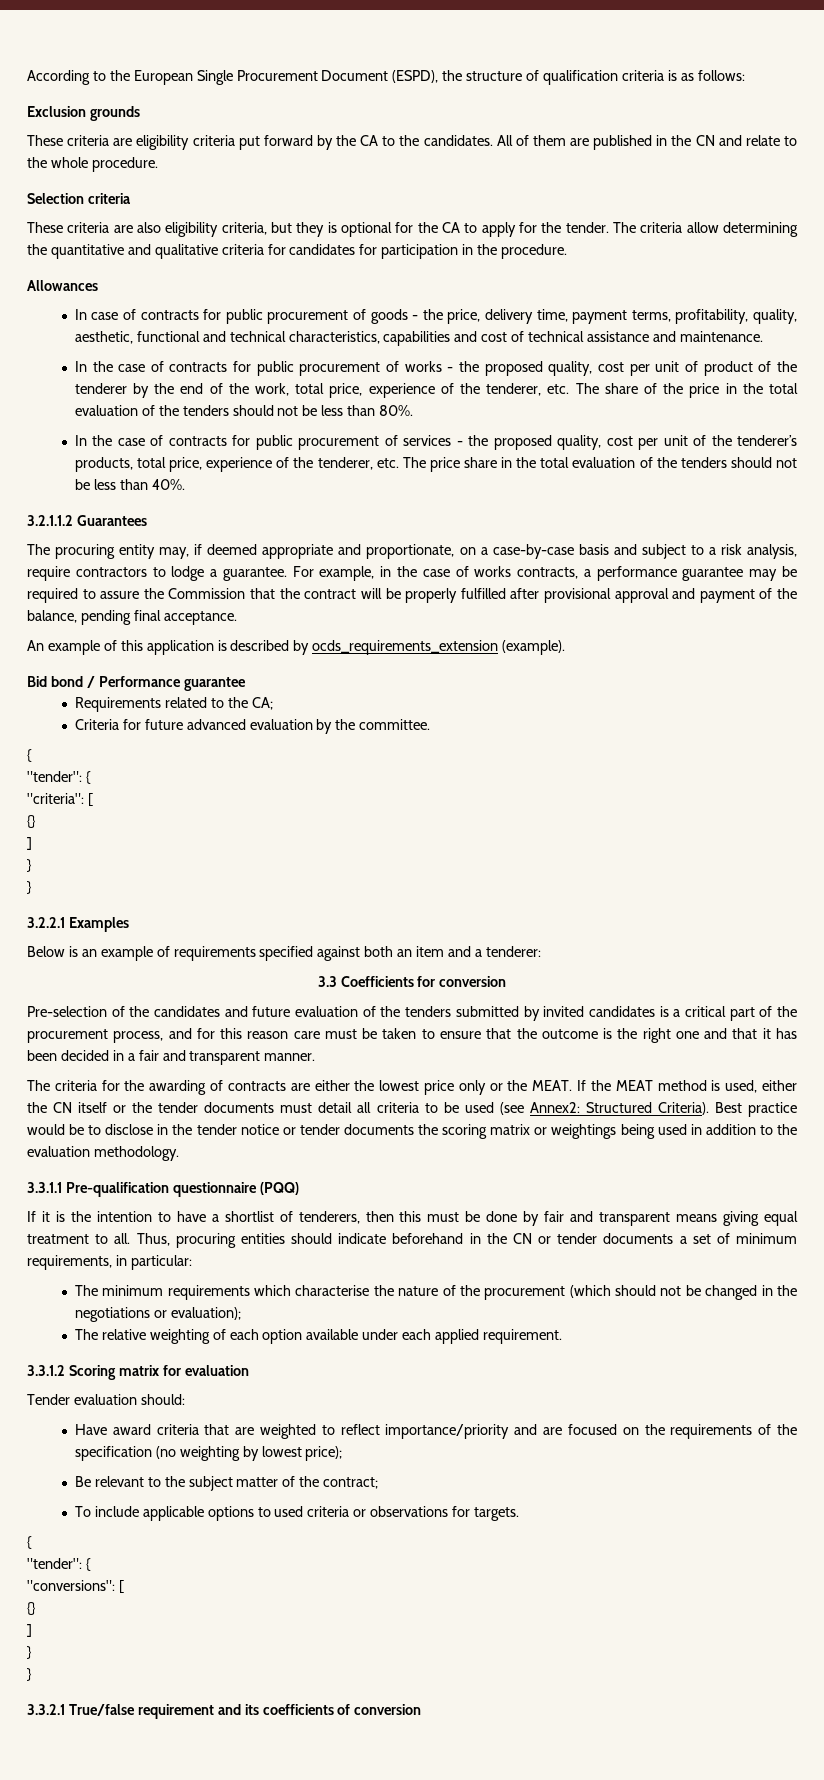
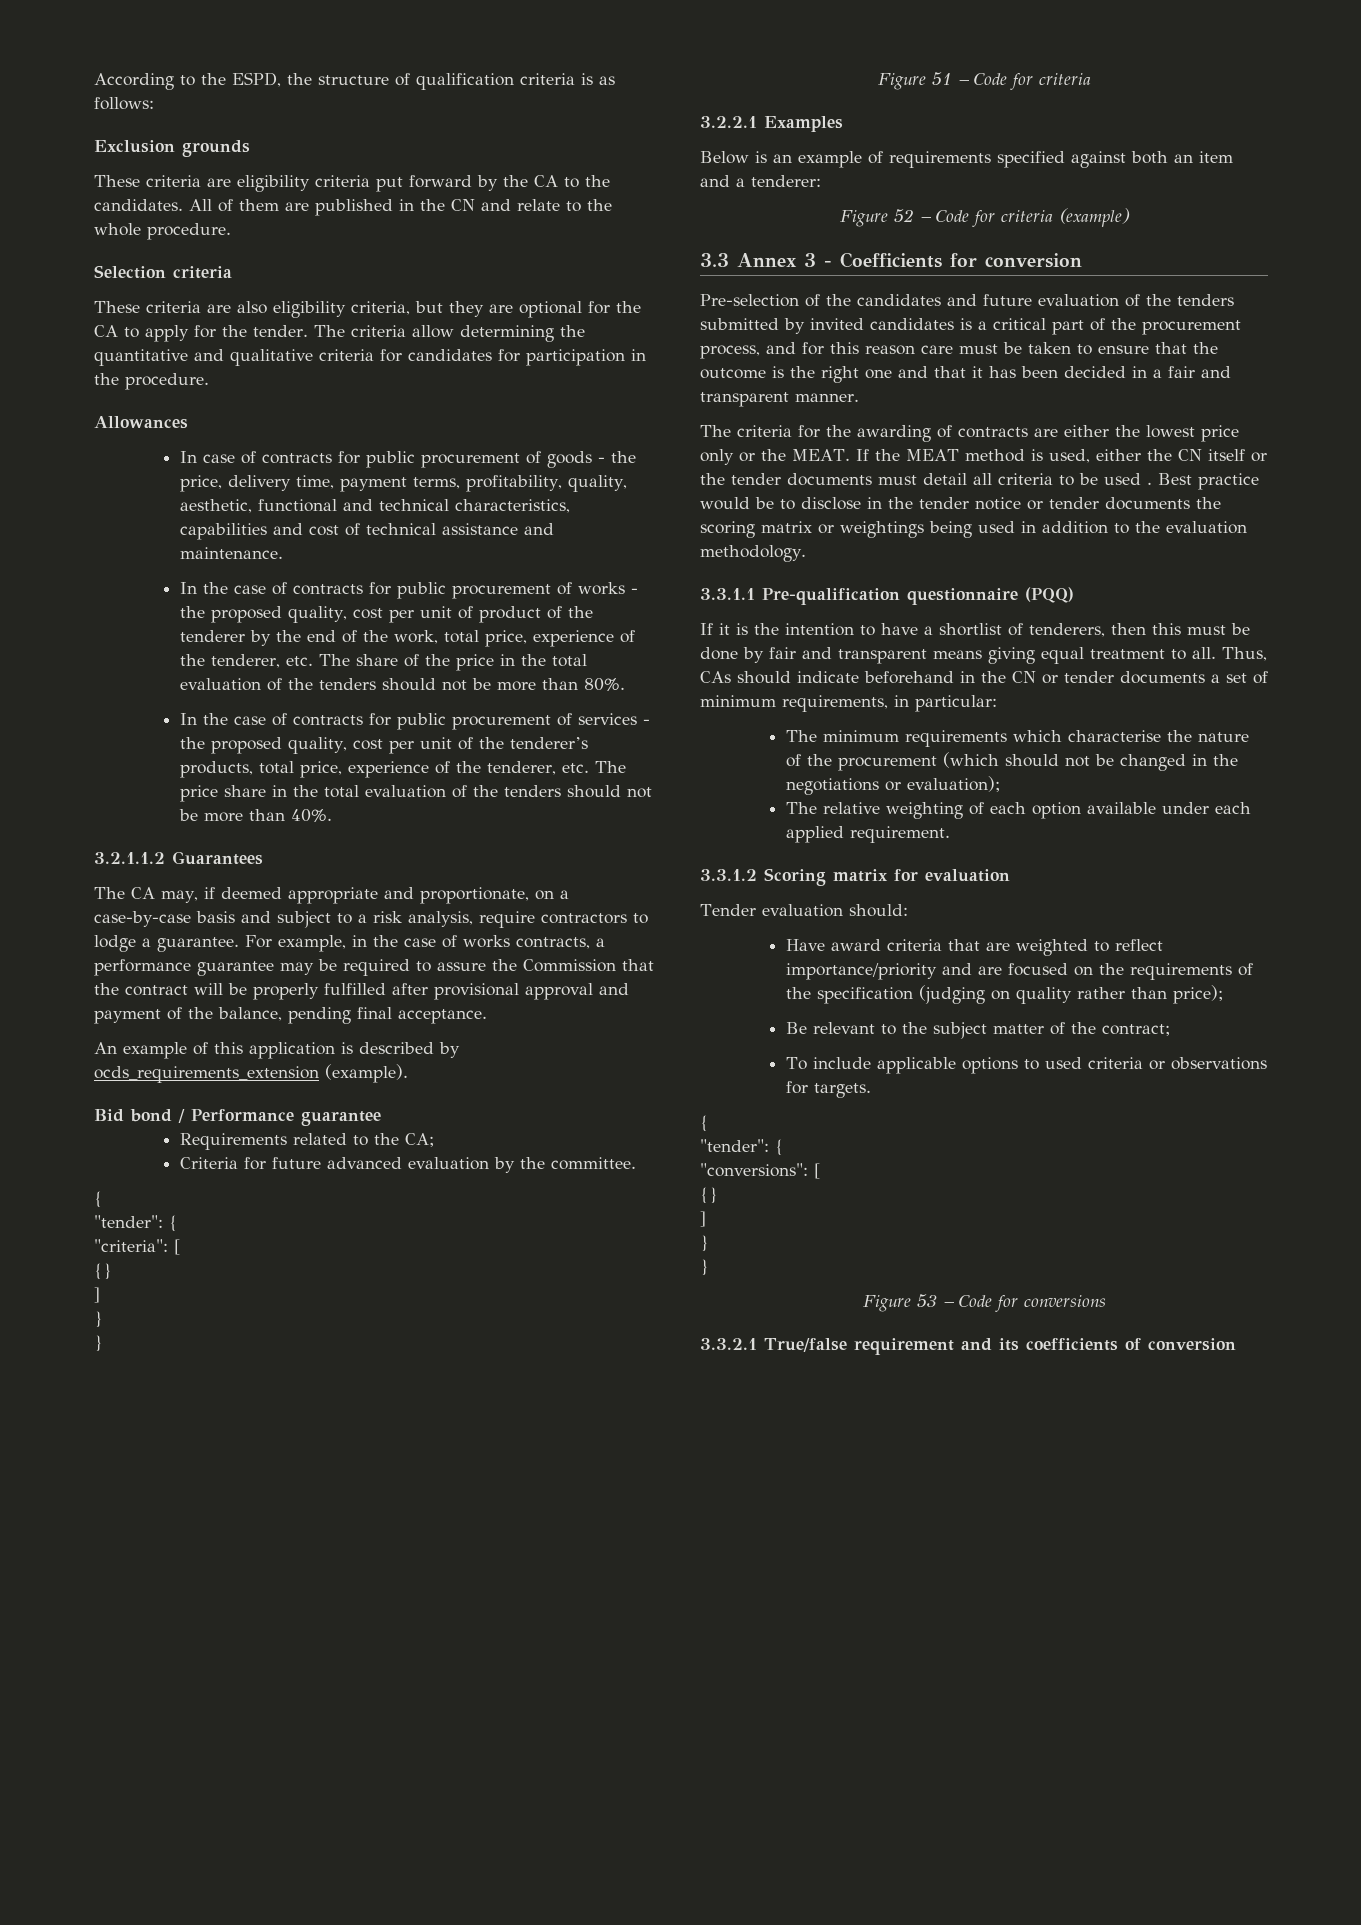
[133,70,439,85] European Single Procurement Document (ESPD), -> [232,72,281,87] ESPD,
[327,222,337,233] is -> [489,304,513,313] are
[321,405,344,416] less -> [496,681,536,691] more
[93,479,116,490] less -> [203,812,243,822] more
[55,544,156,559] procuring entity -> [131,887,155,899] CA
(32, 887) none -> [877,72,1091,90] // Figure 51 – Code for criteria
[317,976,337,987] 3.3 -> [839,208,1130,227] [700,253,832,267] Figure 52 – Code for criteria (example) // 3.3 Annex 3 -
[499,1102,709,1115] (see Annex2: Structured Criteria). -> [1147,482,1152,485] .
[175,1233,285,1248] procuring entities -> [700,671,731,683] CAs
[155,1446,302,1461] (no weighting by lowest -> [918,985,1167,1004] (judging on quality rather than
(32, 1674) none -> [862,1294,1106,1312] // Figure 53 – Code for conversions

